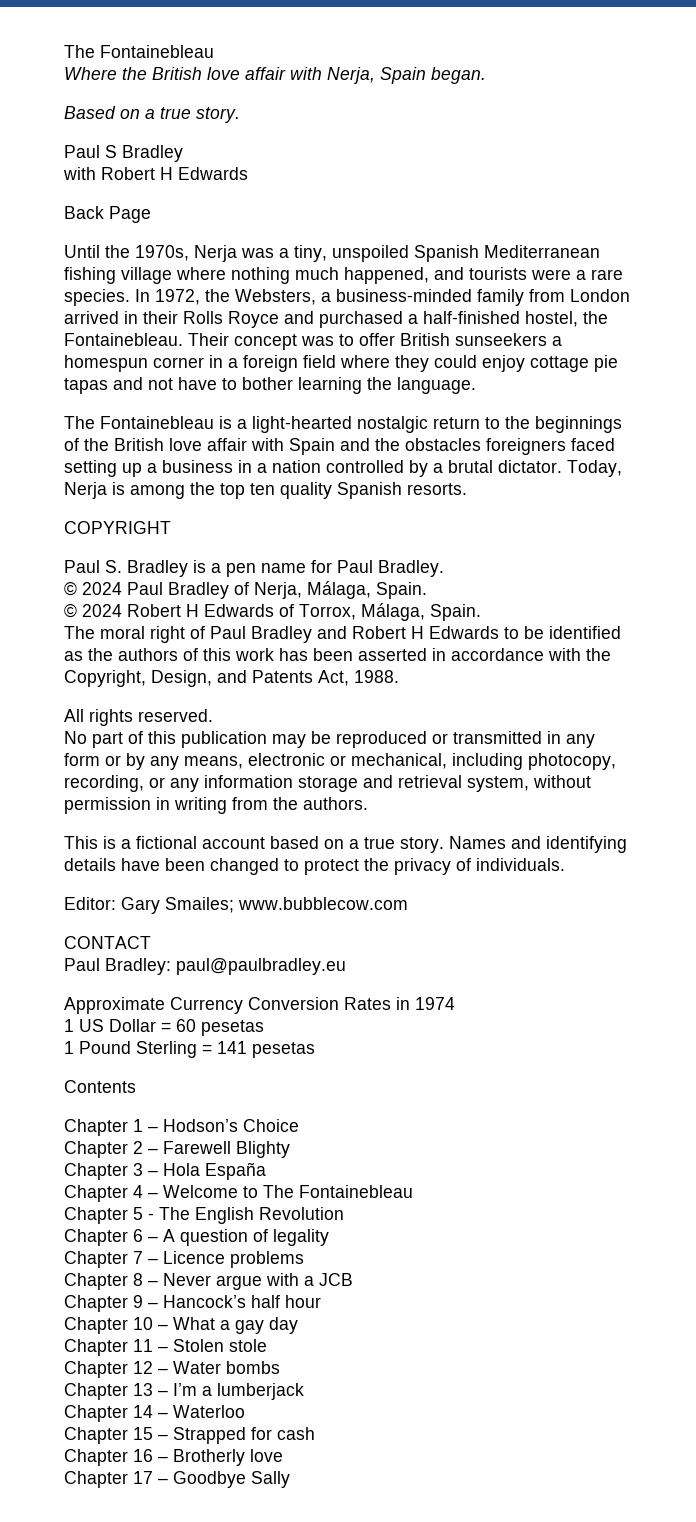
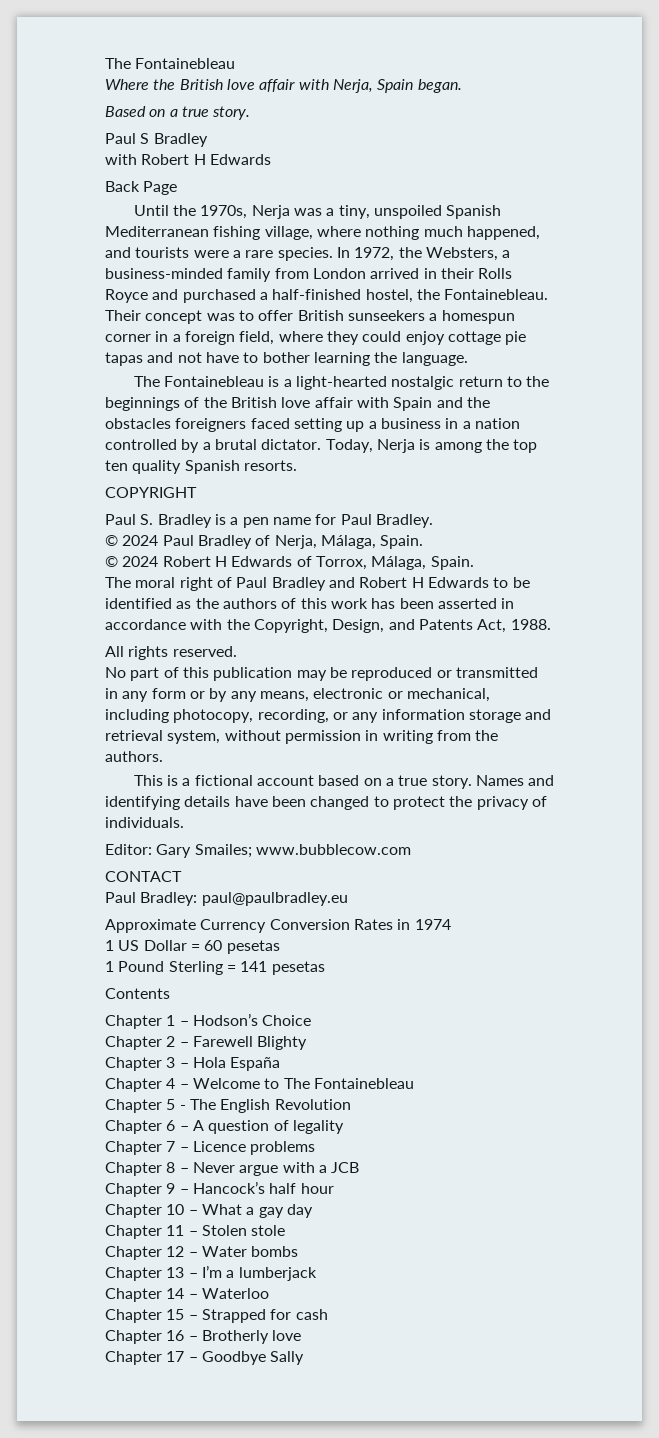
[121,267,172,284] village -> [264,226,313,240] village,
[303,355,336,368] field -> [239,331,275,345] field,

